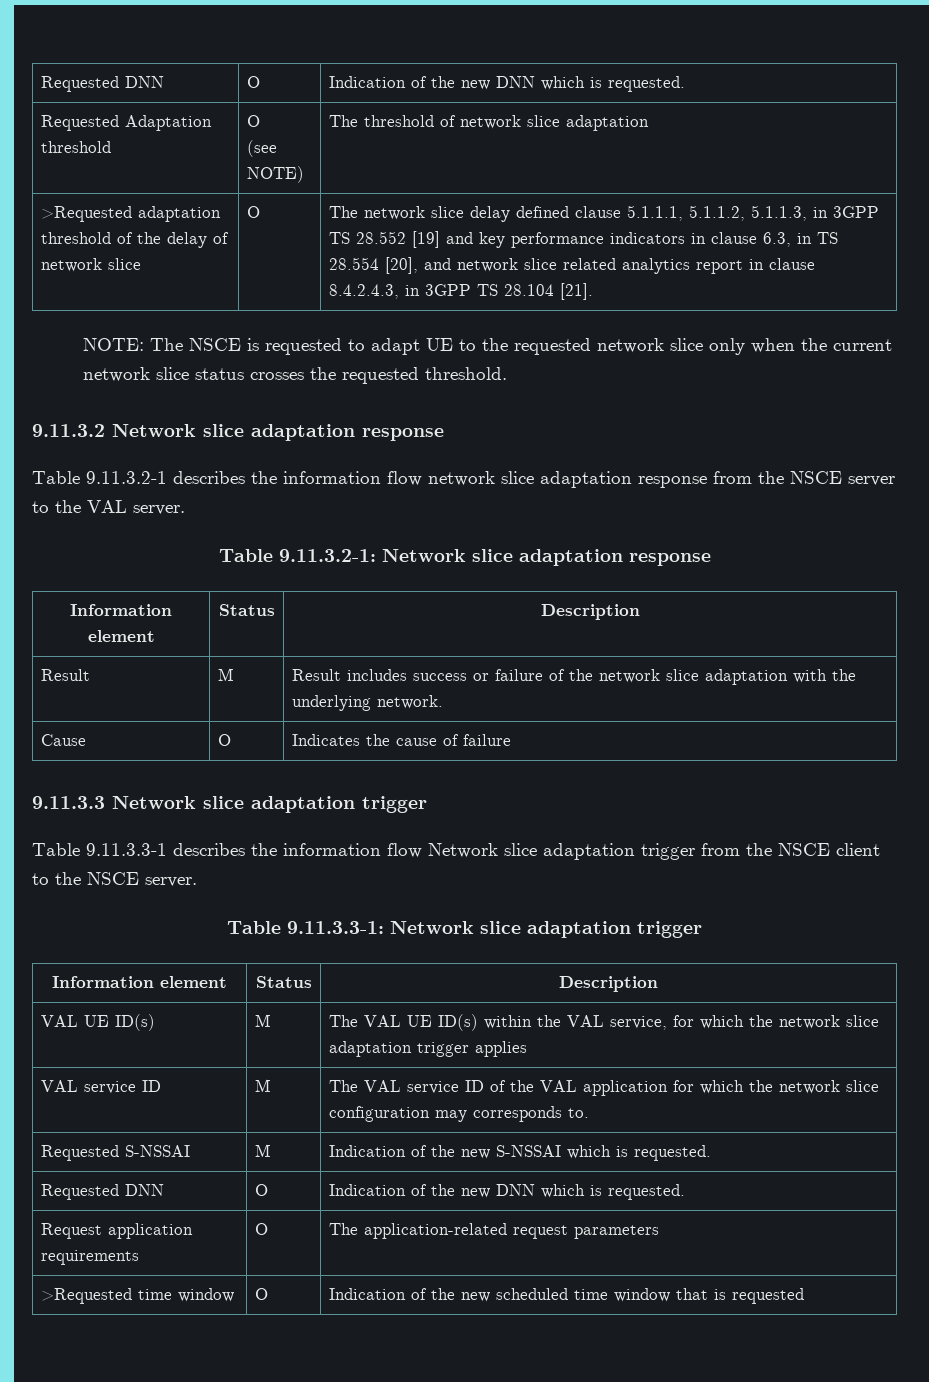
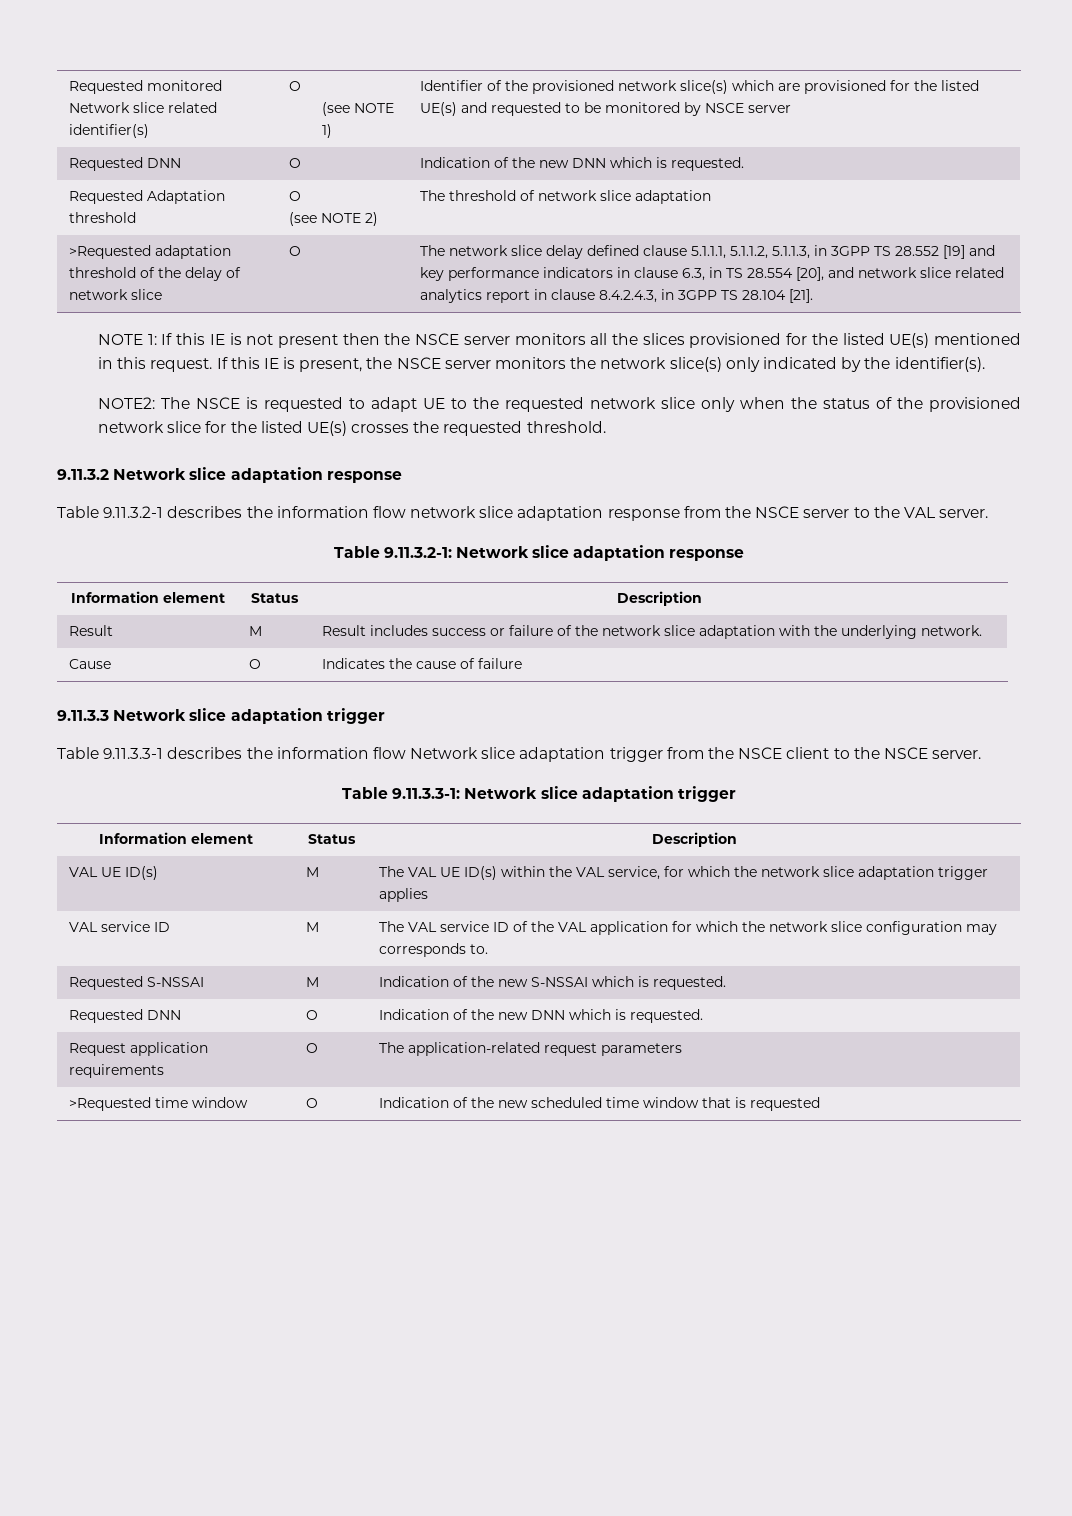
[40,76,119,92] Requested -> [69,80,223,94] [69,102,218,113] [69,124,150,138] [289,81,302,91] [321,102,394,116] [321,124,332,138] [420,80,980,94] [420,102,792,116] [69,157,144,171] Requested monitored Network slice related identifier(s) | O // (see NOTE 1) | Identifier of the provisioned network slice(s) which are provisioned for the listed UE(s) and requested to be monitored by NSCE server // Requested
[246,166,304,183] NOTE) -> [321,212,379,226] NOTE 2)
[83,338,145,351] NOTE: -> [97,333,1022,348] [97,357,985,372] [97,397,155,409] NOTE 1: If this IE is not present then the NSCE server monitors all the slices provisioned for the listed UE(s) mentioned in this request. If this IE is present, the NSCE server monitors the network slice(s) only indicated by the identifier(s). // NOTE2:
[833,339,893,351] [83,367,245,382] current network slice status -> [822,397,1022,412] [97,421,347,436] status of the provisioned network slice for the listed UE(s)

